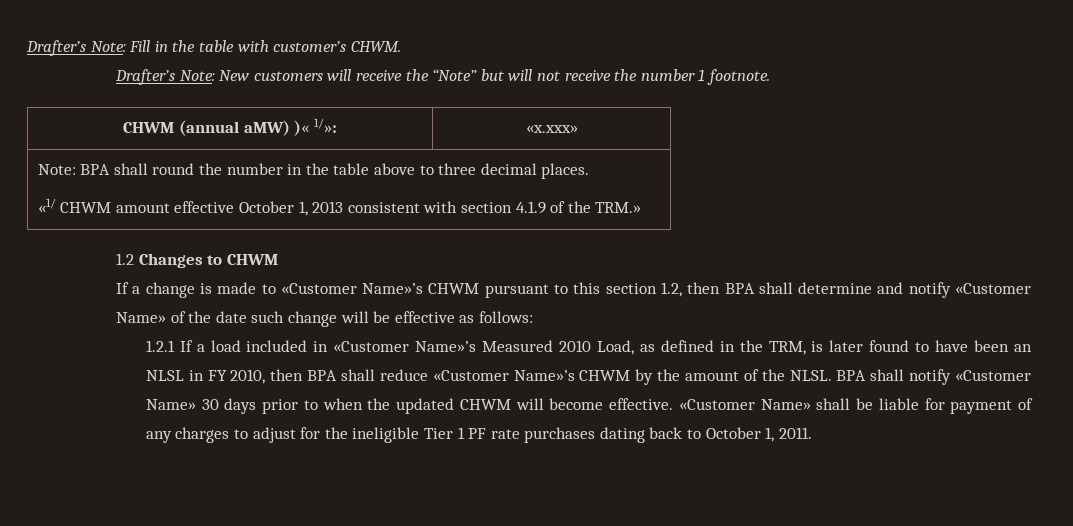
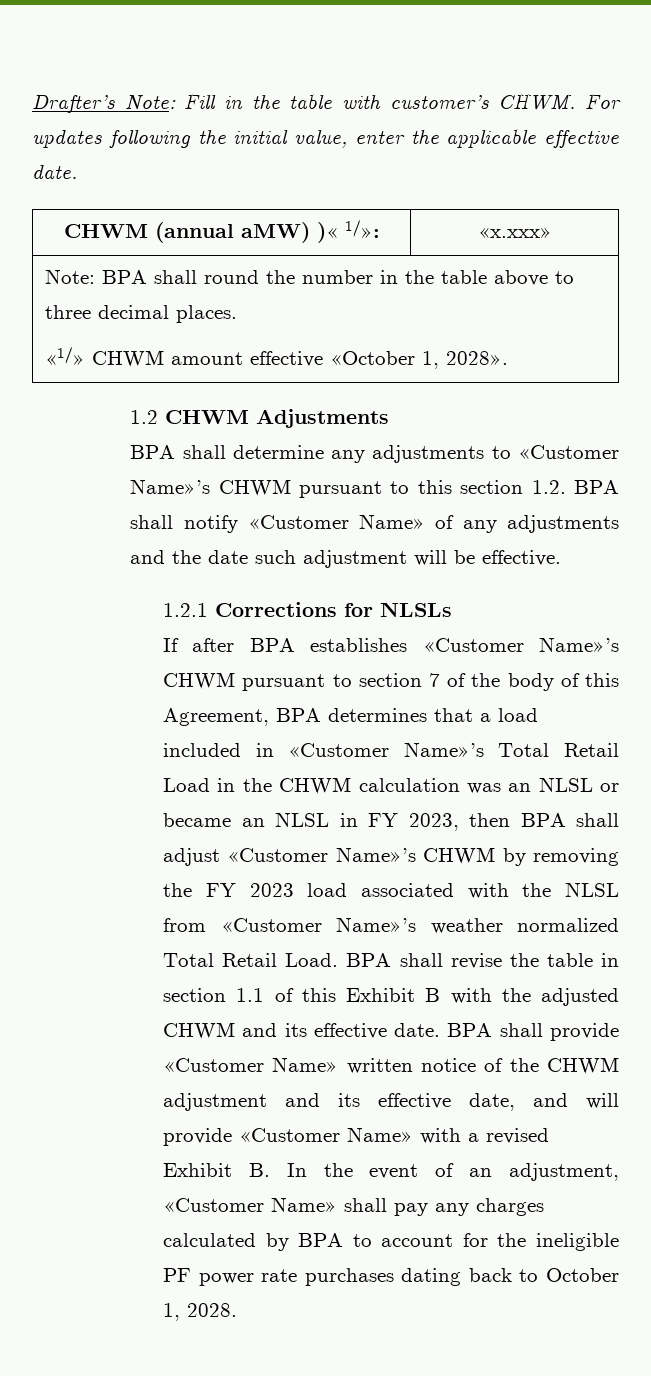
[115,69,770,85] // Drafter’s Note: New customers will receive the “Note” but will not receive the number 1 footnote. -> [585,93,621,109] [32,128,619,148] [32,164,77,179] For updates following the initial value, enter the applicable effective date.
[37,198,56,213] «1/ -> [45,346,86,365] «1/»
[238,201,642,216] October 1, 2013 consistent with section 4.1.9 of the TRM.» -> [330,351,509,369] «October 1, 2028».
[138,253,278,268] [116,282,257,298] Changes to CHWM // If a change is made -> [165,409,390,428] [130,445,485,463] CHWM Adjustments // BPA shall determine any adjustments
[660,282,904,297] 1.2, then BPA shall determine and -> [531,480,619,494] [130,515,174,529] 1.2. BPA shall
(186, 317) none -> [462,515,619,533] [130,550,166,564] any adjustments and
[288,311,338,327] change -> [303,550,408,568] adjustment
[394,311,533,323] [145,340,193,352] effective as follows: // 1.2.1 If -> [482,550,562,566] [163,602,453,617] [163,637,619,652] [163,672,619,691] [163,708,474,726] effective. // 1.2.1 Corrections for NLSLs // If after BPA establishes «Customer Name»’s CHWM pursuant to section 7 of the body of this Agreement, BPA determines that
[482,340,1010,355] Measured 2010 Load, as defined in the TRM, is later found to have been -> [498,743,619,757] [163,777,620,794] [163,813,232,827] Total Retail Load in the CHWM calculation was an NLSL or became
[230,369,428,384] 2010, then BPA shall reduce -> [408,813,620,831] [163,848,221,866] 2023, then BPA shall adjust
[657,369,1031,385] [145,398,1034,414] [145,427,487,443] the amount of the NLSL. BPA shall notify «Customer Name» 30 days prior to when the updated CHWM will become effective. «Customer Name» shall be liable for payment of any charges to adjust for the ineligible Tier 1 PF -> [533,848,619,866] [163,882,619,899] [163,917,619,934] [163,953,620,969] [163,988,620,1006] [163,1022,619,1041] [163,1057,619,1074] [163,1093,619,1111] [163,1127,550,1146] [163,1163,619,1181] [163,1197,545,1216] [163,1233,619,1251] [163,1268,254,1286] removing the FY 2023 load associated with the NLSL from «Customer Name»’s weather normalized Total Retail Load. BPA shall revise the table in section 1.1 of this Exhibit B with the adjusted CHWM and its effective date. BPA shall provide «Customer Name» written notice of the CHWM adjustment and its effective date, and will provide «Customer Name» with a revised Exhibit B. In the event of an adjustment, «Customer Name» shall pay any charges calculated by BPA to account for the ineligible PF power
[778,427,812,439] 2011. -> [187,1303,238,1317] 2028.

